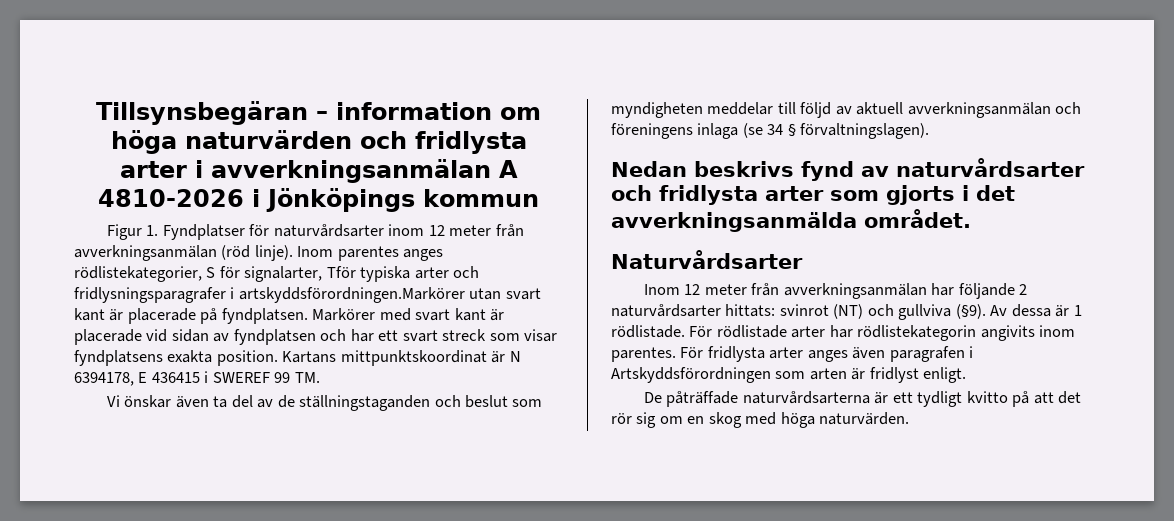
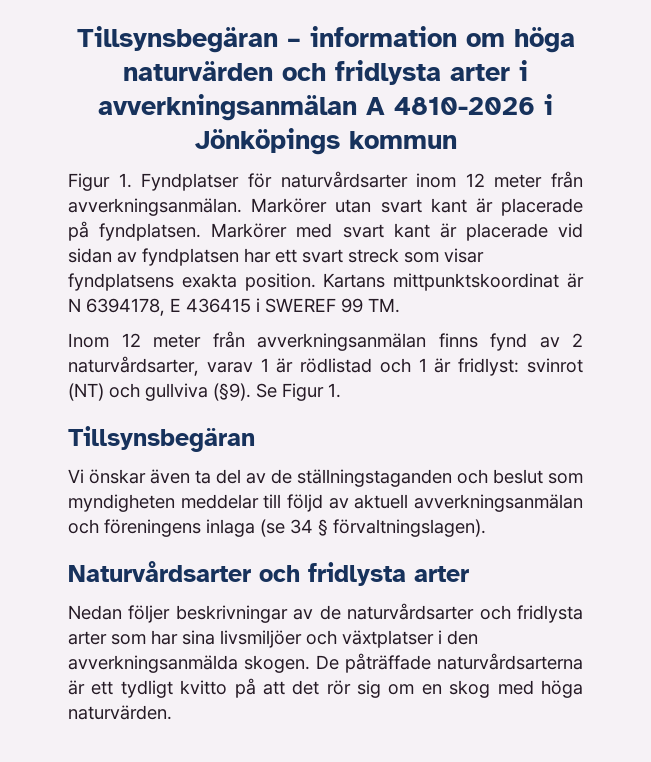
[74,245,444,261] [74,266,480,282] [74,287,465,303] avverkningsanmälan (röd linje). Inom parentes anges rödlistekategorier, S för signalarter, Tför typiska arter och fridlysningsparagrafer i artskyddsförordningen.Markörer -> [68,198,328,216] avverkningsanmälan. Markörer
[320,329,347,341] och -> (239, 257) none
(320, 377) none -> [68,331,583,351] [68,356,583,376] [68,383,341,401] [68,426,255,452] // Inom 12 meter från avverkningsanmälan finns fynd av 2 naturvårdsarter, varav 1 är rödlistad och 1 är fridlyst: svinrot (NT) och gullviva (§9). Se Figur 1. // Tillsynsbegäran
[611,161,889,181] Nedan beskrivs fynd av -> [68,561,469,586] [68,605,341,623] Naturvårdsarter och fridlysta arter // Nedan följer beskrivningar av de
[886,185,1015,205] [611,209,971,232] [611,250,803,269] [643,283,1028,299] [611,304,1082,320] [611,325,1076,341] [611,346,974,362] [611,367,967,383] gjorts i det avverkningsanmälda området. // Naturvårdsarter // Inom 12 meter från avverkningsanmälan har följande 2 naturvårdsarter hittats: svinrot (NT) och gullviva (§9). Av dessa är 1 rödlistade. För rödlistade arter har rödlistekategorin angivits inom parentes. För fridlysta arter anges även paragrafen i Artskyddsförordningen som arten är fridlyst enligt. // -> [151,630,478,648] [68,655,310,673] har sina livsmiljöer och växtplatser i den avverkningsanmälda skogen.

